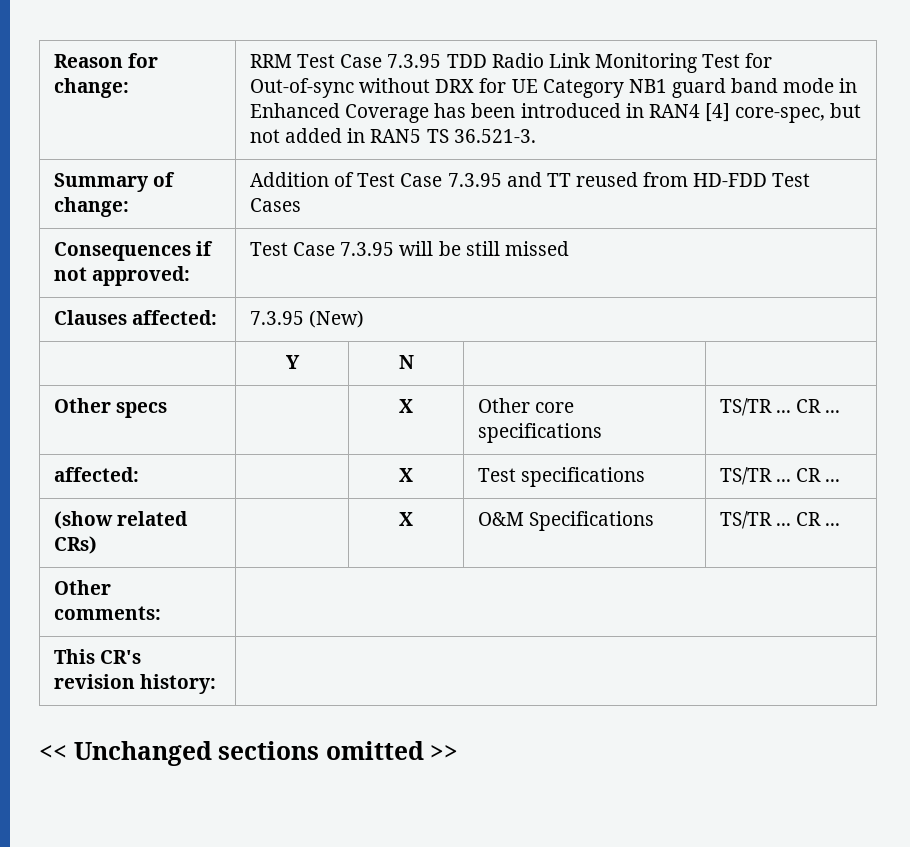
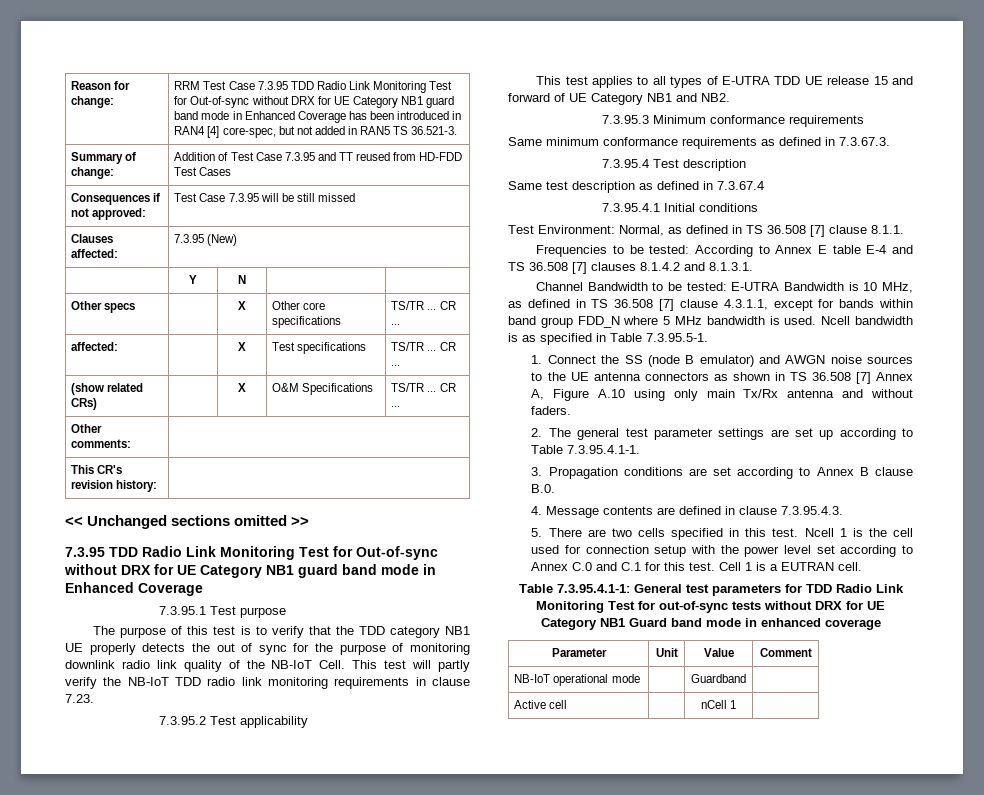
(459, 752) none -> [65,546,438,560] [64,564,436,578] [65,582,203,596] [158,606,286,618] [93,626,470,638] [65,643,470,655] [65,660,471,672] [65,677,470,689] [65,694,94,703] [158,716,308,728] [536,76,914,88] [508,93,730,105] [601,115,864,127] [508,137,890,149] [601,159,746,171] [508,181,764,193] [601,203,758,212] [508,225,904,237] [536,245,913,257] [508,262,753,274] [536,282,913,293] [508,299,913,311] [508,316,913,328] [508,333,708,345] [531,355,913,367] [531,372,913,384] [531,389,913,401] [531,406,572,415] [531,428,913,440] [531,445,641,454] [531,467,913,479] [531,484,556,493] [531,506,844,518] [531,528,913,540] [531,545,913,557] [531,562,863,571] [518,584,904,596] [536,601,885,613] [540,618,881,630] [551,648,607,657] [655,648,678,657] [703,648,734,657] [759,648,812,657] [514,674,640,686] [691,674,746,683] [514,700,568,709] [700,700,737,709] // 7.3.95 TDD Radio Link Monitoring Test for Out-of-sync without DRX for UE Category NB1 guard band mode in Enhanced Coverage // 7.3.95.1 Test purpose // The purpose of this test is to verify that the TDD category NB1 UE properly detects the out of sync for the purpose of monitoring downlink radio link quality of the NB-IoT Cell. This test will partly verify the NB-IoT TDD radio link monitoring requirements in clause 7.23. // 7.3.95.2 Test applicability // This test applies to all types of E-UTRA TDD UE release 15 and forward of UE Category NB1 and NB2. // 7.3.95.3 Minimum conformance requirements // Same minimum conformance requirements as defined in 7.3.67.3. // 7.3.95.4 Test description // Same test description as defined in 7.3.67.4 // 7.3.95.4.1 Initial conditions // Test Environment: Normal, as defined in TS 36.508 [7] clause 8.1.1. // Frequencies to be tested: According to Annex E table E-4 and TS 36.508 [7] clauses 8.1.4.2 and 8.1.3.1. // Channel Bandwidth to be tested: E-UTRA Bandwidth is 10 MHz, as defined in TS 36.508 [7] clause 4.3.1.1, except for bands within band group FDD_N where 5 MHz bandwidth is used. Ncell bandwidth is as specified in Table 7.3.95.5-1. // 1. Connect the SS (node B emulator) and AWGN noise sources to the UE antenna connectors as shown in TS 36.508 [7] Annex A, Figure A.10 using only main Tx/Rx antenna and without faders. // 2. The general test parameter settings are set up according to Table 7.3.95.4.1-1. // 3. Propagation conditions are set according to Annex B clause B.0. // 4. Message contents are defined in clause 7.3.95.4.3. // 5. There are two cells specified in this test. Ncell 1 is the cell used for connection setup with the power level set according to Annex C.0 and C.1 for this test. Cell 1 is a EUTRAN cell. // Table 7.3.95.4.1-1: General test parameters for TDD Radio Link Monitoring Test for out-of-sync tests without DRX for UE Category NB1 Guard band mode in enhanced coverage // Parameter | Unit | Value | Comment // NB-IoT operational mode | | Guardband | // Active cell | | nCell 1 |

